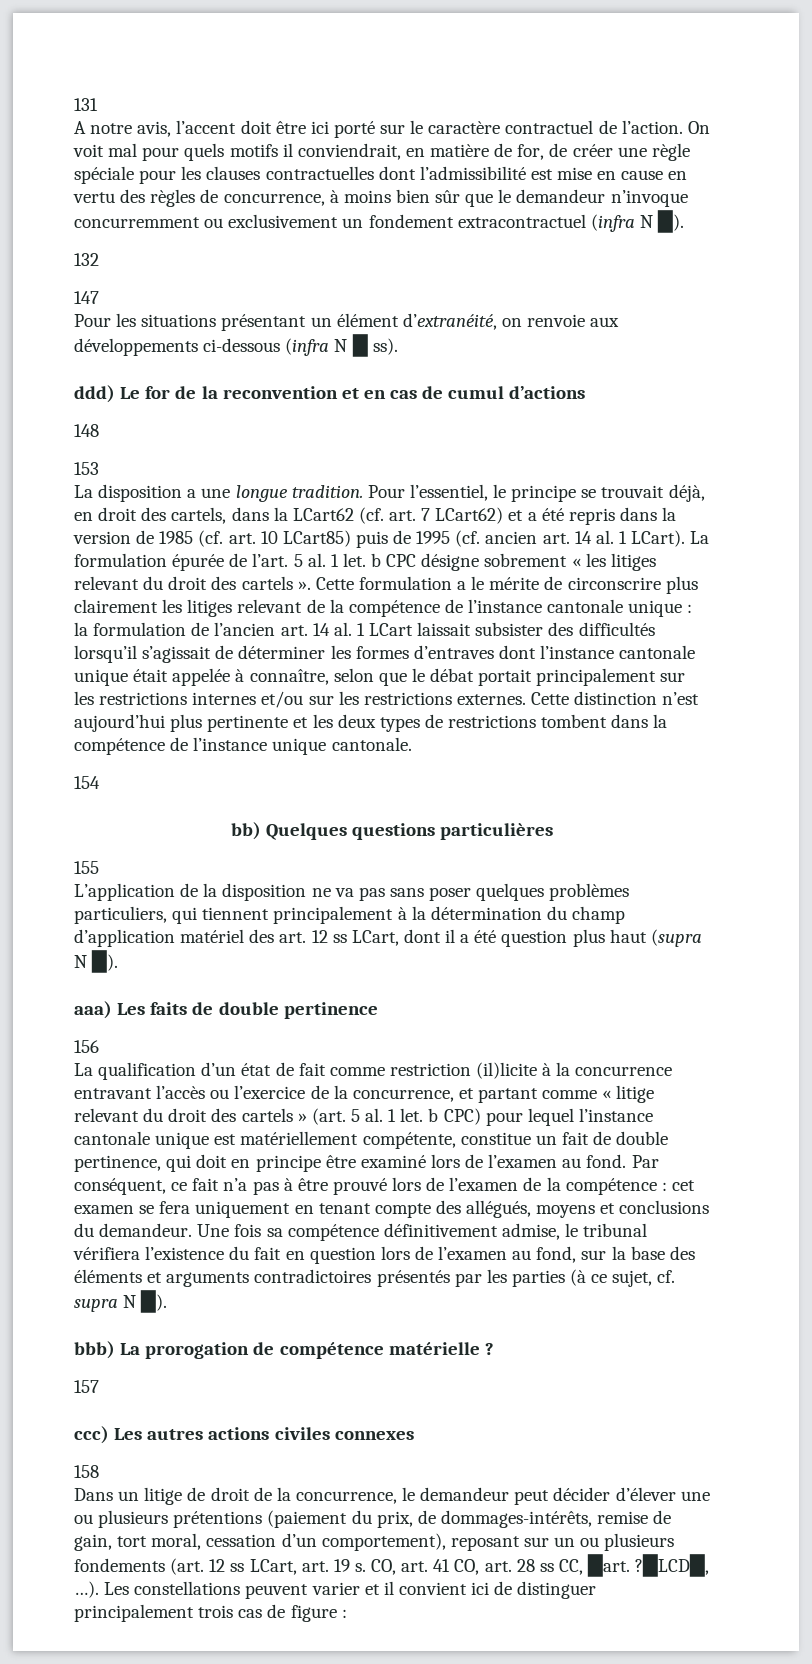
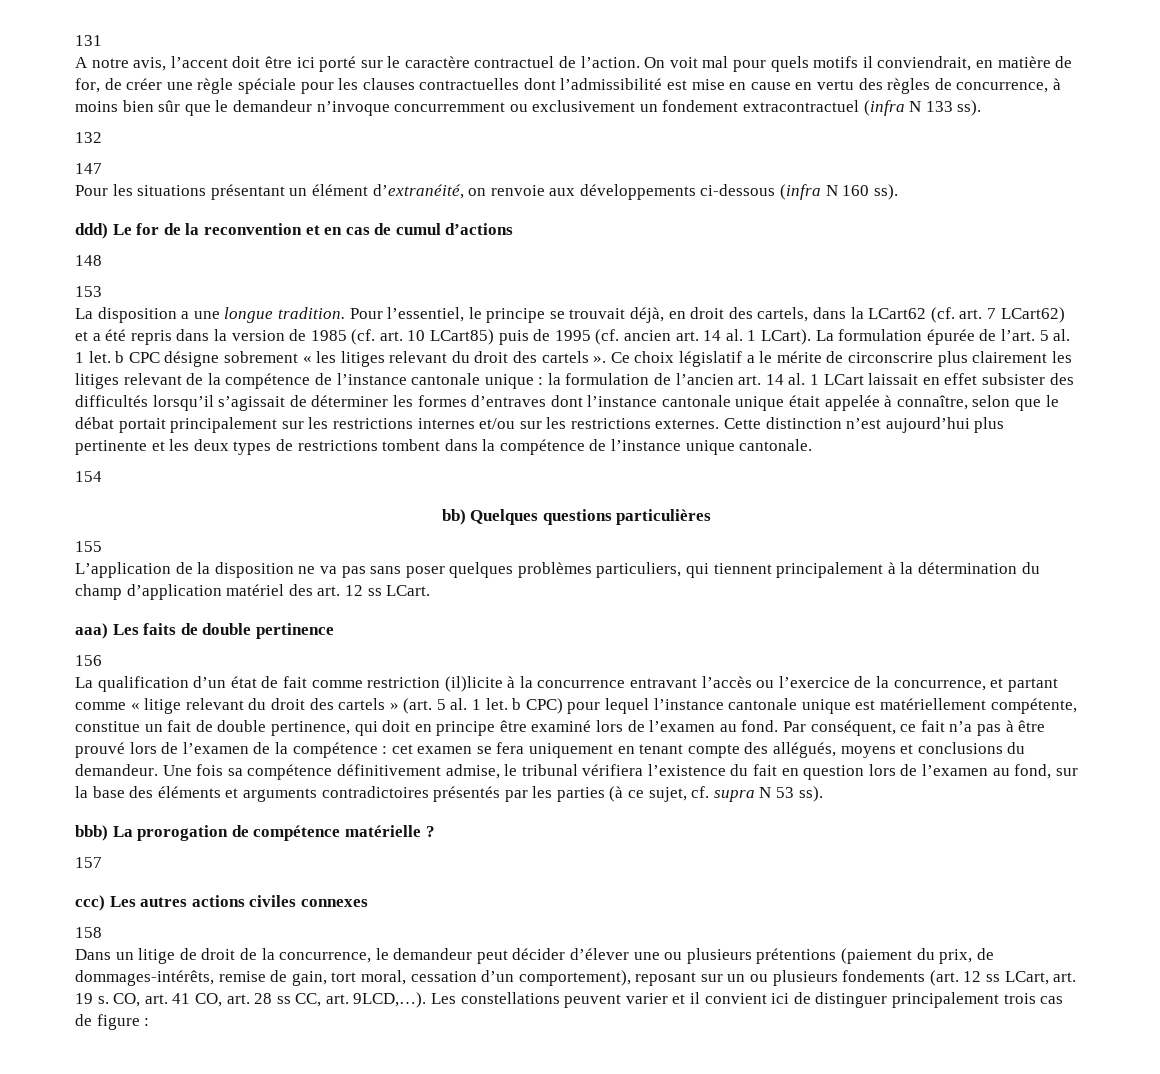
[657,210,685,233] █). -> [925,100,982,116] 133 ss).
[351,334,368,357] █ -> [842,185,870,196] 160
[315,576,452,590] Cette formulation -> [610,351,743,367] Ce choix législatif
(472, 629) none -> [922,373,978,385] en effet
[351,929,702,947] [74,950,119,973] LCart, dont il a été question plus haut (supra N █). -> [386,585,431,596] LCart.
[140,1290,168,1313] █). -> [776,786,823,802] 53 ss).
[587,1554,710,1577] [74,1581,99,1598] █art. ?█LCD█, …). -> [325,992,427,1008] art. 9LCD,…).

